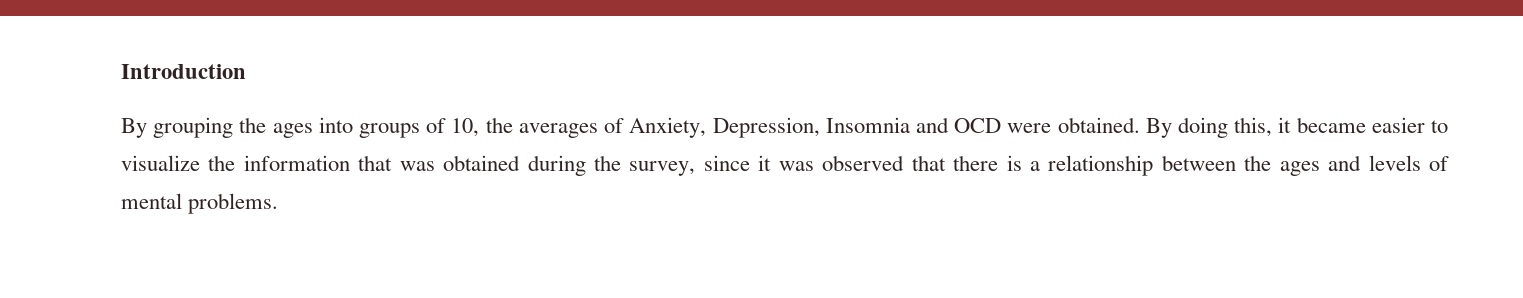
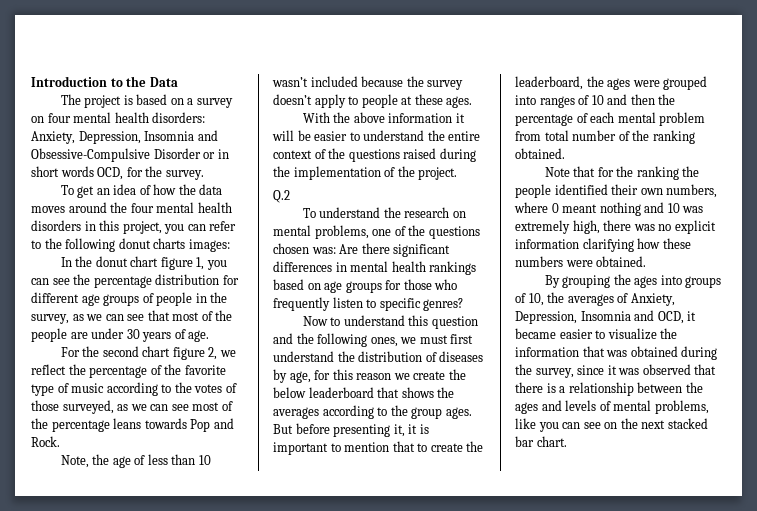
(246, 71) none -> [110,76,178,87] [60,94,233,108] [31,112,206,123] [31,130,218,144] [31,148,229,162] [31,166,204,180] [60,184,223,198] [31,202,232,213] [31,220,237,234] [31,238,230,252] [60,256,227,270] [31,274,239,288] [31,292,228,306] [31,310,233,324] [31,328,210,342] [60,346,236,360] [31,364,226,378] [31,382,237,396] [31,400,233,414] [31,418,234,432] [31,436,60,447] [60,454,211,468] [272,76,464,90] [273,94,473,108] [302,112,465,123] [272,130,481,141] [273,148,476,162] [273,166,458,180] [273,190,290,203] [302,207,466,218] [273,225,480,239] [273,243,451,257] [273,261,477,275] [273,279,458,293] [273,297,464,311] [302,315,478,329] [273,333,474,347] [273,351,484,362] [273,369,466,383] [273,387,455,398] [273,405,472,419] [273,423,429,437] [273,441,484,455] [515,76,708,90] [515,94,676,108] [515,112,706,126] [515,130,695,144] [515,148,565,159] [544,166,700,180] [515,184,718,198] [514,202,704,216] [515,220,716,234] [515,238,691,252] [515,256,647,267] to the Data // The project is based on a survey on four mental health disorders: Anxiety, Depression, Insomnia and Obsessive-Compulsive Disorder or in short words OCD, for the survey. // To get an idea of how the data moves around the four mental health disorders in this project, you can refer to the following donut charts images: // In the donut chart figure 1, you can see the percentage distribution for different age groups of people in the survey, as we can see that most of the people are under 30 years of age. // For the second chart figure 2, we reflect the percentage of the favorite type of music according to the votes of those surveyed, as we can see most of the percentage leans towards Pop and Rock. // Note, the age of less than 10 wasn’t included because the survey doesn’t apply to people at these ages. // With the above information it will be easier to understand the entire context of the questions raised during the implementation of the project. // Q.2 // To understand the research on mental problems, one of the questions chosen was: Are there significant differences in mental health rankings based on age groups for those who frequently listen to specific genres? // Now to understand this question and the following ones, we must first understand the distribution of diseases by age, for this reason we create the below leaderboard that shows the averages according to the group ages. But before presenting it, it is important to mention that to create the leaderboard, the ages were grouped into ranges of 10 and then the percentage of each mental problem from total number of the ranking obtained. // Note that for the ranking the people identified their own numbers, where 0 meant nothing and 10 was extremely high, there was no explicit information clarifying how these numbers were obtained.
[954,117,1273,138] OCD were obtained. By doing this, -> [657,311,684,324] OCD,
[188,193,279,214] problems. -> [654,400,709,414] [515,418,708,432] [515,436,567,447] problems, like you can see on the next stacked bar chart.

